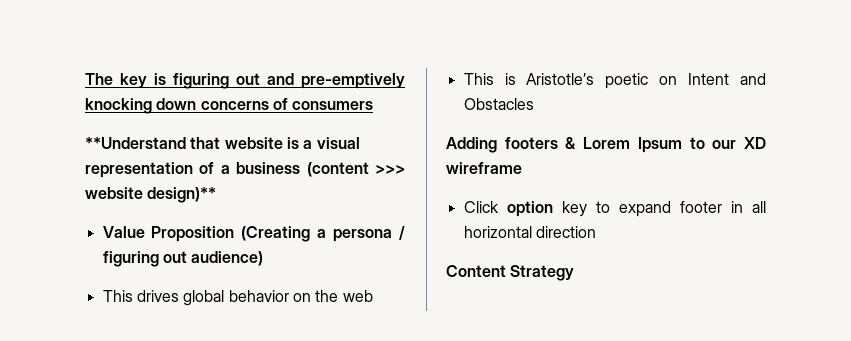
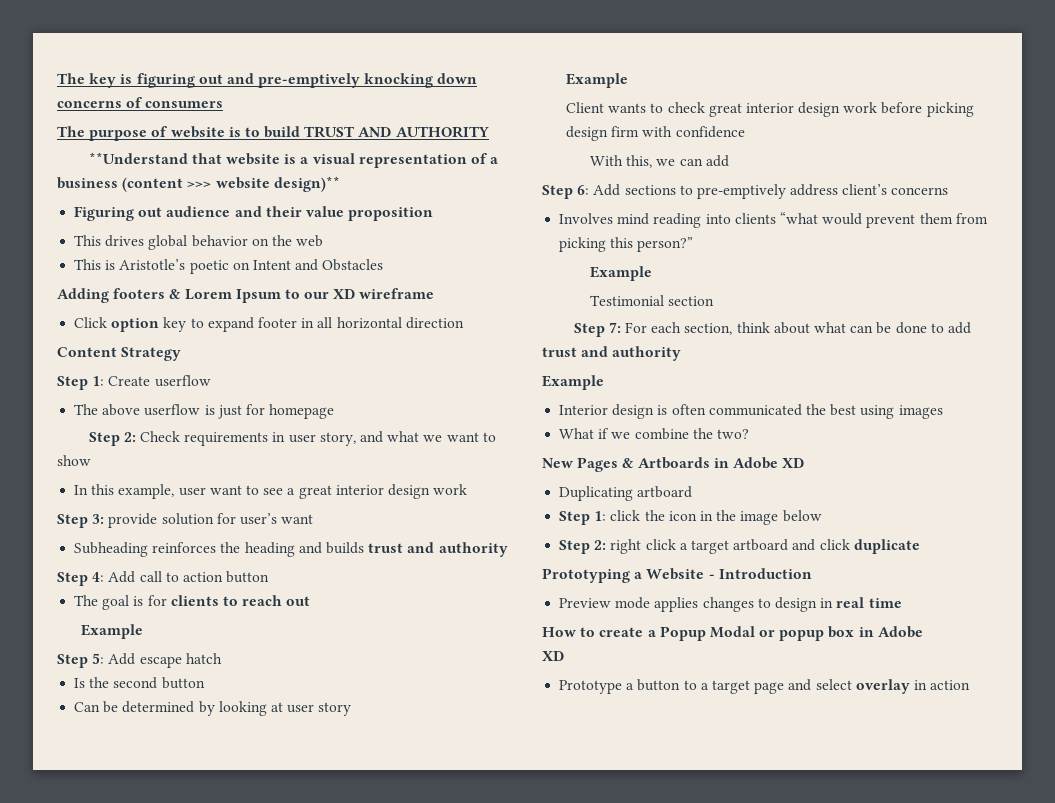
(374, 105) none -> [57,126,489,141] // The purpose of website is to build TRUST AND AUTHORITY
[102,226,405,242] [102,251,264,267] Value Proposition (Creating a persona / figuring out audience) -> [74,206,434,221] Figuring out audience and their value proposition
(575, 273) none -> [57,375,211,390] [74,404,335,419] [88,431,496,446] [57,455,91,466] [74,484,468,499] [57,513,314,528] [74,542,508,557] [57,571,270,586] [74,595,311,610] [80,624,143,639] [57,653,222,668] [74,677,205,689] [74,701,352,716] [565,73,628,88] [565,102,974,117] [565,126,745,141] [589,155,729,168] [542,184,949,199] [559,212,988,228] [559,237,694,252] [589,266,652,281] [589,295,715,306] [573,322,971,337] [542,346,682,361] [542,375,604,390] [559,404,943,419] [559,428,749,440] [542,457,805,472] [559,486,693,501] [559,510,822,525] [559,539,920,554] [542,568,812,583] [559,597,902,612] [542,626,923,641] [542,651,564,661] [559,679,971,694] // Step 1: Create userflow // The above userflow is just for homepage // Step 2: Check requirements in user story, and what we want to show // In this example, user want to see a great interior design work // Step 3: provide solution for user’s want // Subheading reinforces the heading and builds trust and authority // Step 4: Add call to action button // The goal is for clients to reach out // Example // Step 5: Add escape hatch // Is the second button // Can be determined by looking at user story // Example // Client wants to check great interior design work before picking design firm with confidence // With this, we can add // Step 6: Add sections to pre-emptively address client’s concerns // Involves mind reading into clients “what would prevent them from picking this person?” // Example // Testimonial section // Step 7: For each section, think about what can be done to add trust and authority // Example // Interior design is often communicated the best using images // What if we combine the two? // New Pages & Artboards in Adobe XD // Duplicating artboard // Step 1: click the icon in the image below // Step 2: right click a target artboard and click duplicate // Prototyping a Website - Introduction // Preview mode applies changes to design in real time // How to create a Popup Modal or popup box in Adobe // XD // Prototype a button to a target page and select overlay in action

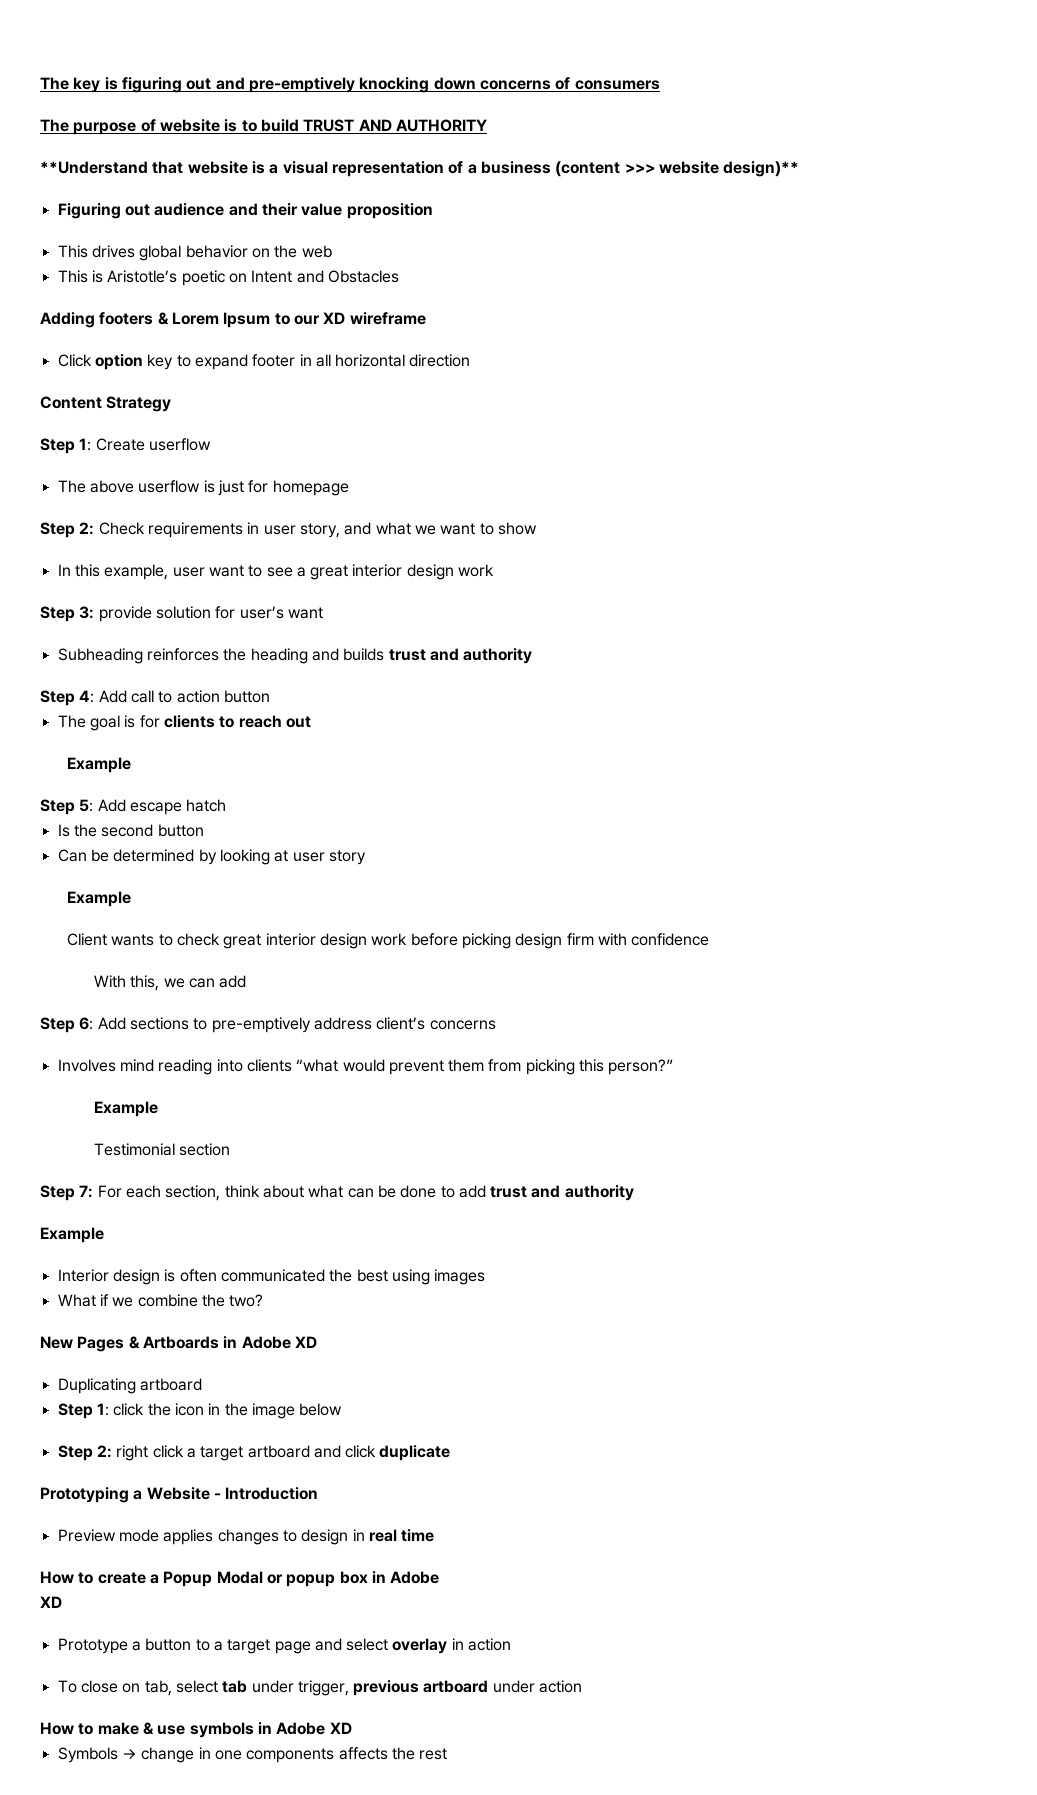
(971, 685) none -> [57,1680,583,1696] [40,1722,352,1738] [57,1747,448,1763] // To close on tab, select tab under trigger, previous artboard under action // How to make & use symbols in Adobe XD // Symbols → change in one components affects the rest

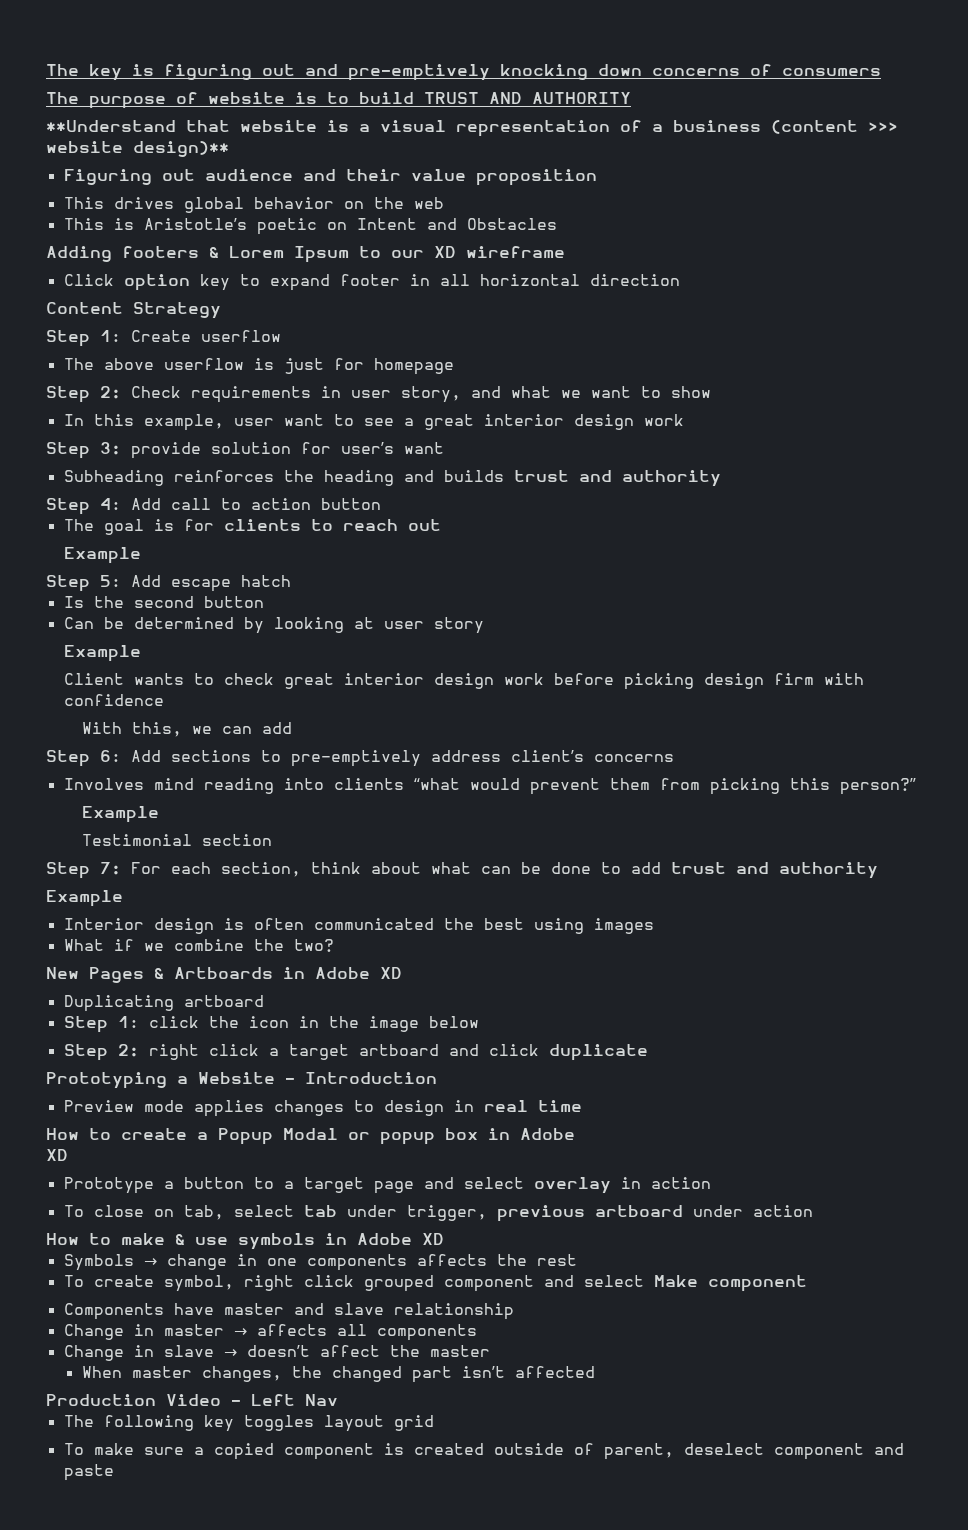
(448, 1754) none -> [63,1275,807,1292] [63,1303,514,1320] [63,1324,477,1341] [63,1345,490,1361] [81,1366,595,1383] [46,1394,338,1406] [63,1415,434,1432] [63,1443,904,1460] [63,1464,114,1481] // To create symbol, right click grouped component and select Make component // Components have master and slave relationship // Change in master → affects all components // Change in slave → doesn’t affect the master // When master changes, the changed part isn’t affected // Production Video – Left Nav // The following key toggles layout grid // To make sure a copied component is created outside of parent, deselect component and paste

